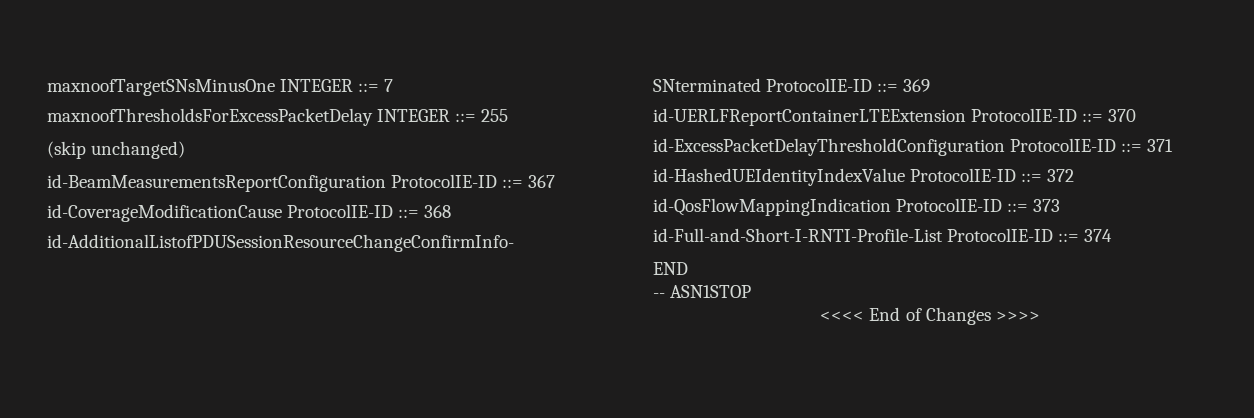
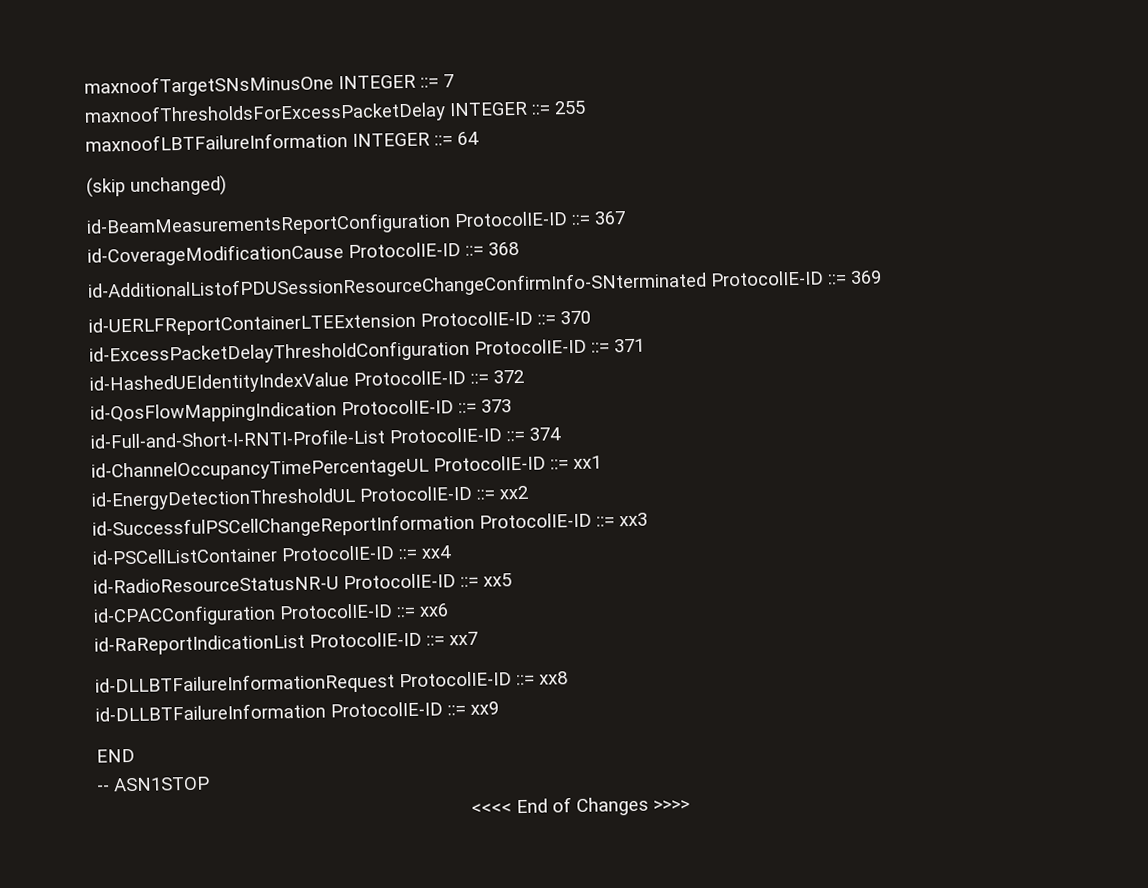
(509, 115) none -> [85,131,479,152] // maxnoofLBTFailureInformation INTEGER ::= 64
(1113, 235) none -> [91,455,602,482] [91,485,528,511] [92,512,648,540] [92,545,452,565] [93,573,512,594] [93,603,449,627] [94,631,478,656] [95,671,568,697] [95,701,499,722] // id-ChannelOccupancyTimePercentageUL ProtocolIE-ID ::= xx1 // id-EnergyDetectionThresholdUL ProtocolIE-ID ::= xx2 // id-SuccessfulPSCellChangeReportInformation ProtocolIE-ID ::= xx3 // id-PSCellListContainer ProtocolIE-ID ::= xx4 // id-RadioResourceStatusNR-U ProtocolIE-ID ::= xx5 // id-CPACConfiguration ProtocolIE-ID ::= xx6 // id-RaReportIndicationList ProtocolIE-ID ::= xx7 // id-DLLBTFailureInformationRequest ProtocolIE-ID ::= xx8 // id-DLLBTFailureInformation ProtocolIE-ID ::= xx9

